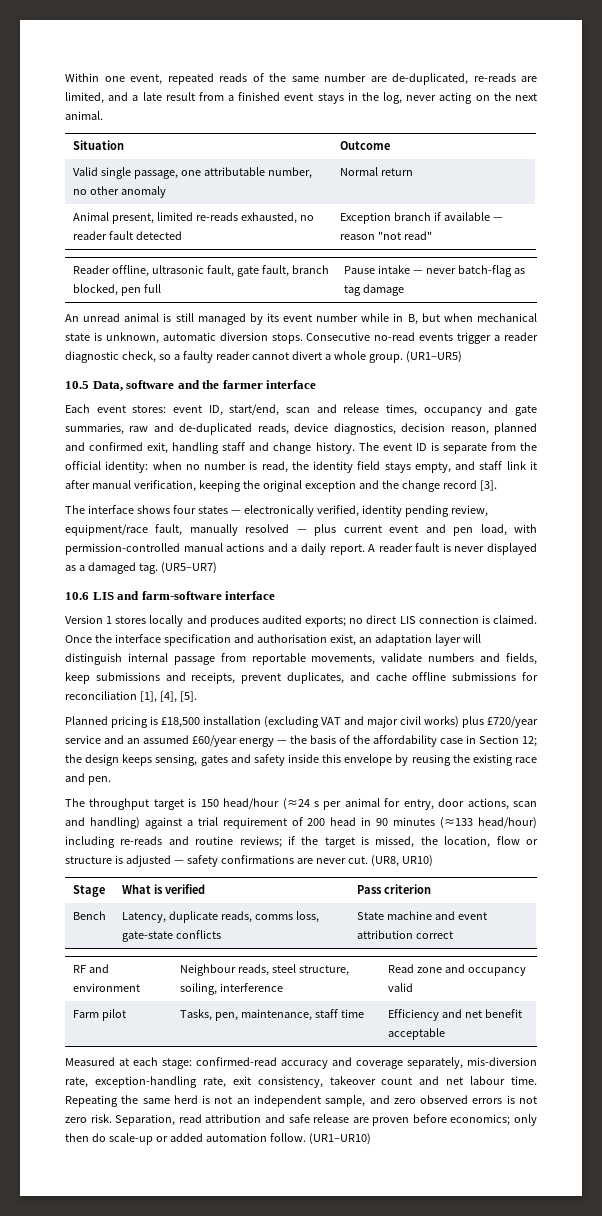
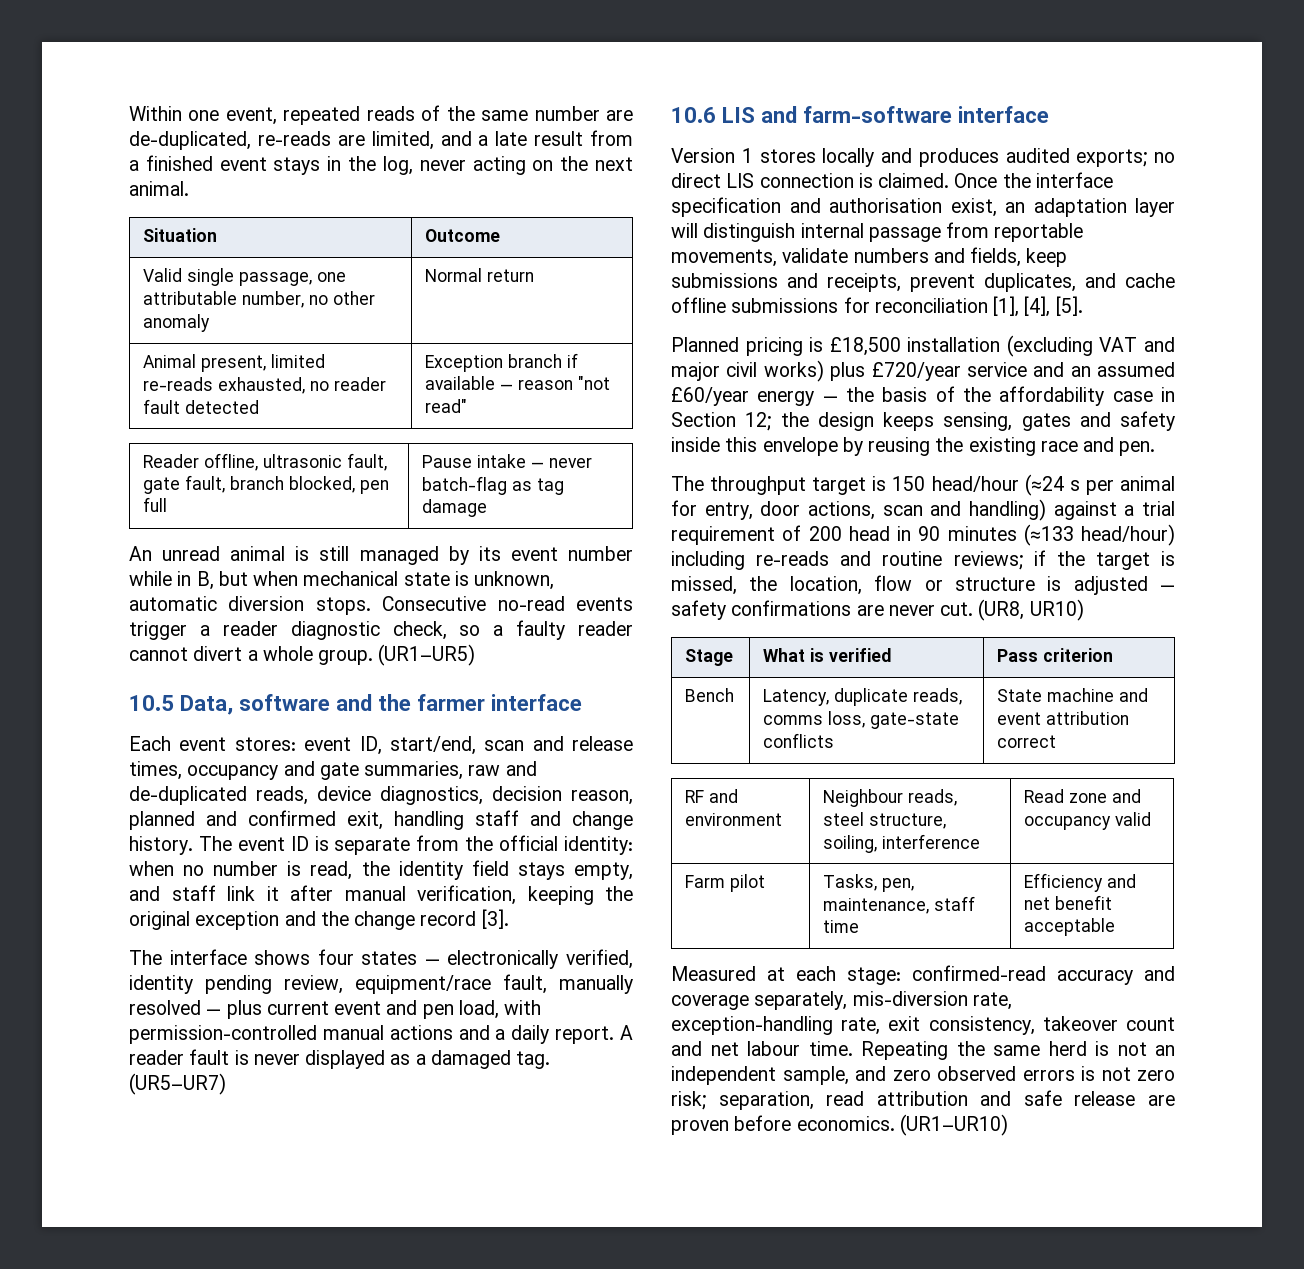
[90,1114,176,1126] risk. Separation, -> [671,1091,814,1110] risk; separation,
[450,1114,537,1126] [65,1133,306,1145] economics; only then do scale-up or added automation follow. -> [796,1116,895,1131] economics.

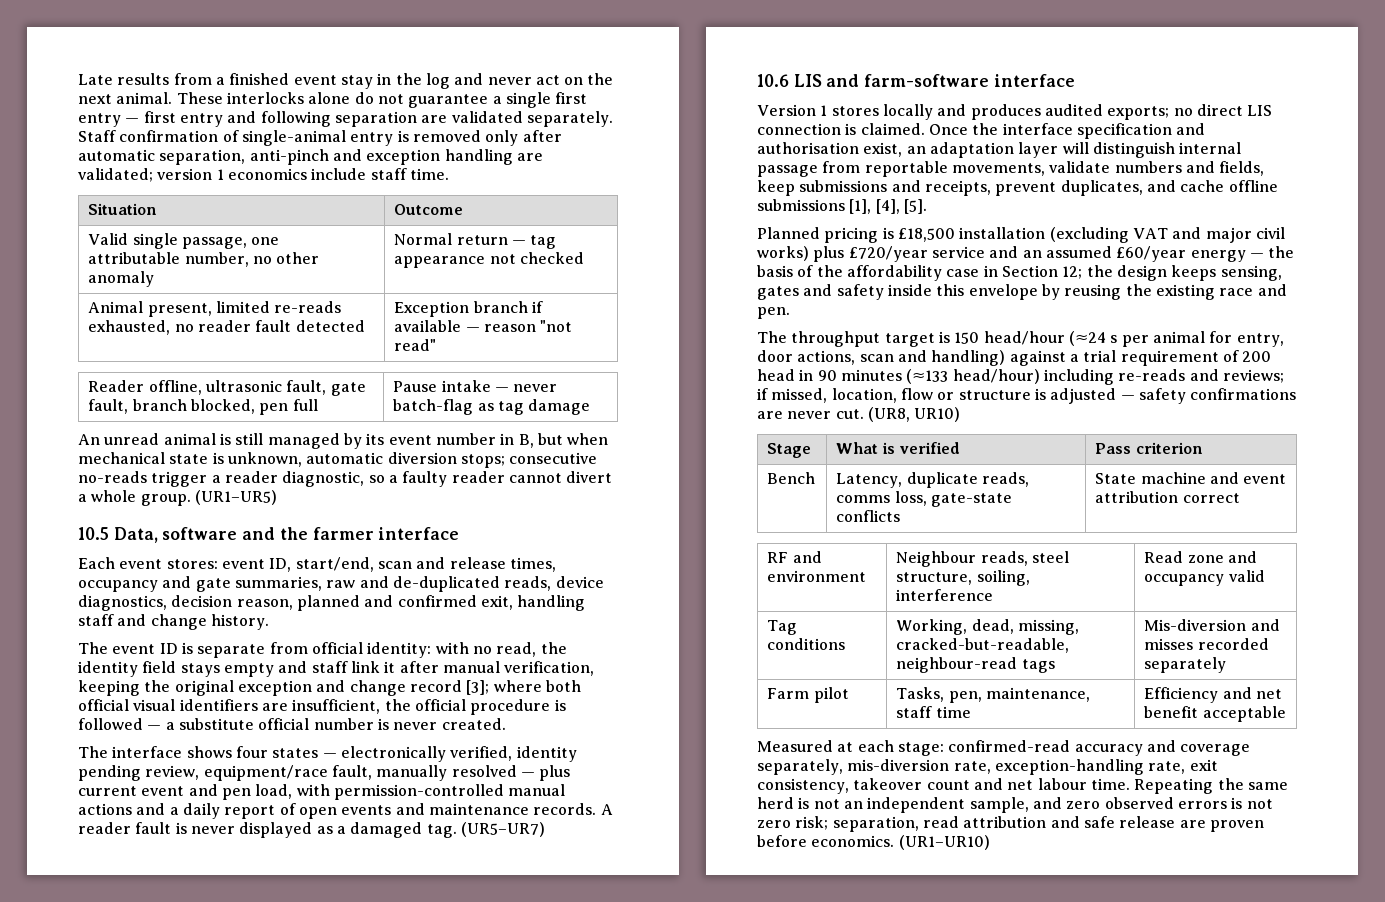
[129,105,634,125] [129,131,584,150] Within one event, repeated reads of the same number are de-duplicated, re-reads are limited, and a late result -> [78,73,170,85] Late results
[273,157,321,175] stays -> [340,75,373,89] stay
[382,156,526,175] log, never acting -> [425,73,560,89] log and never act
(189, 188) none -> [176,92,588,108] [78,111,613,127] [78,130,562,146] [78,149,543,165] [78,168,449,182] These interlocks alone do not guarantee a single first entry — first entry and following separation are validated separately. Staff confirmation of single-animal entry is removed only after automatic separation, anti-pinch and exception handling are validated; version 1 economics include staff time.
(535, 275) none -> [512,235,557,249] [394,252,585,268] — tag appearance not checked
[129,571,172,586] while -> (496, 439) none
[315,596,633,615] stops. Consecutive no-read events -> [460,452,598,468] [78,471,147,483] stops; consecutive no-reads
[290,621,447,640] diagnostic check, -> [282,471,365,487] diagnostic,
(193, 845) none -> (269, 622) //
[465,836,494,851] the -> (308, 648) none
[129,861,302,876] when no number is -> [435,642,492,654] with no
[573,862,633,880] empty, -> [223,663,274,677] empty
[320,911,349,926] the -> (346, 686) none
[481,909,509,929] [3]. -> [466,680,581,695] [78,699,566,715] [78,718,506,730] [3]; where both official visual identifiers are insufficient, the official procedure is followed — a substitute official number is never created.
[555,1026,615,1044] report. -> [224,803,597,819] report of open events and maintenance records.
[843,297,988,313] for reconciliation -> (845, 205) none
[882,551,943,566] routine -> (1219, 375) none
[1056,551,1175,570] [671,576,778,595] the target is missed, the -> [771,388,828,403] missed,
(1152, 819) none -> [767,620,798,635] [767,638,846,650] [896,619,1080,635] [896,638,1070,653] [896,657,1055,673] [1144,619,1280,631] [1144,638,1269,650] [1144,657,1227,673] // Tag conditions | Working, dead, missing, cracked-but-readable, neighbour-read tags | Mis-diversion and misses recorded separately

